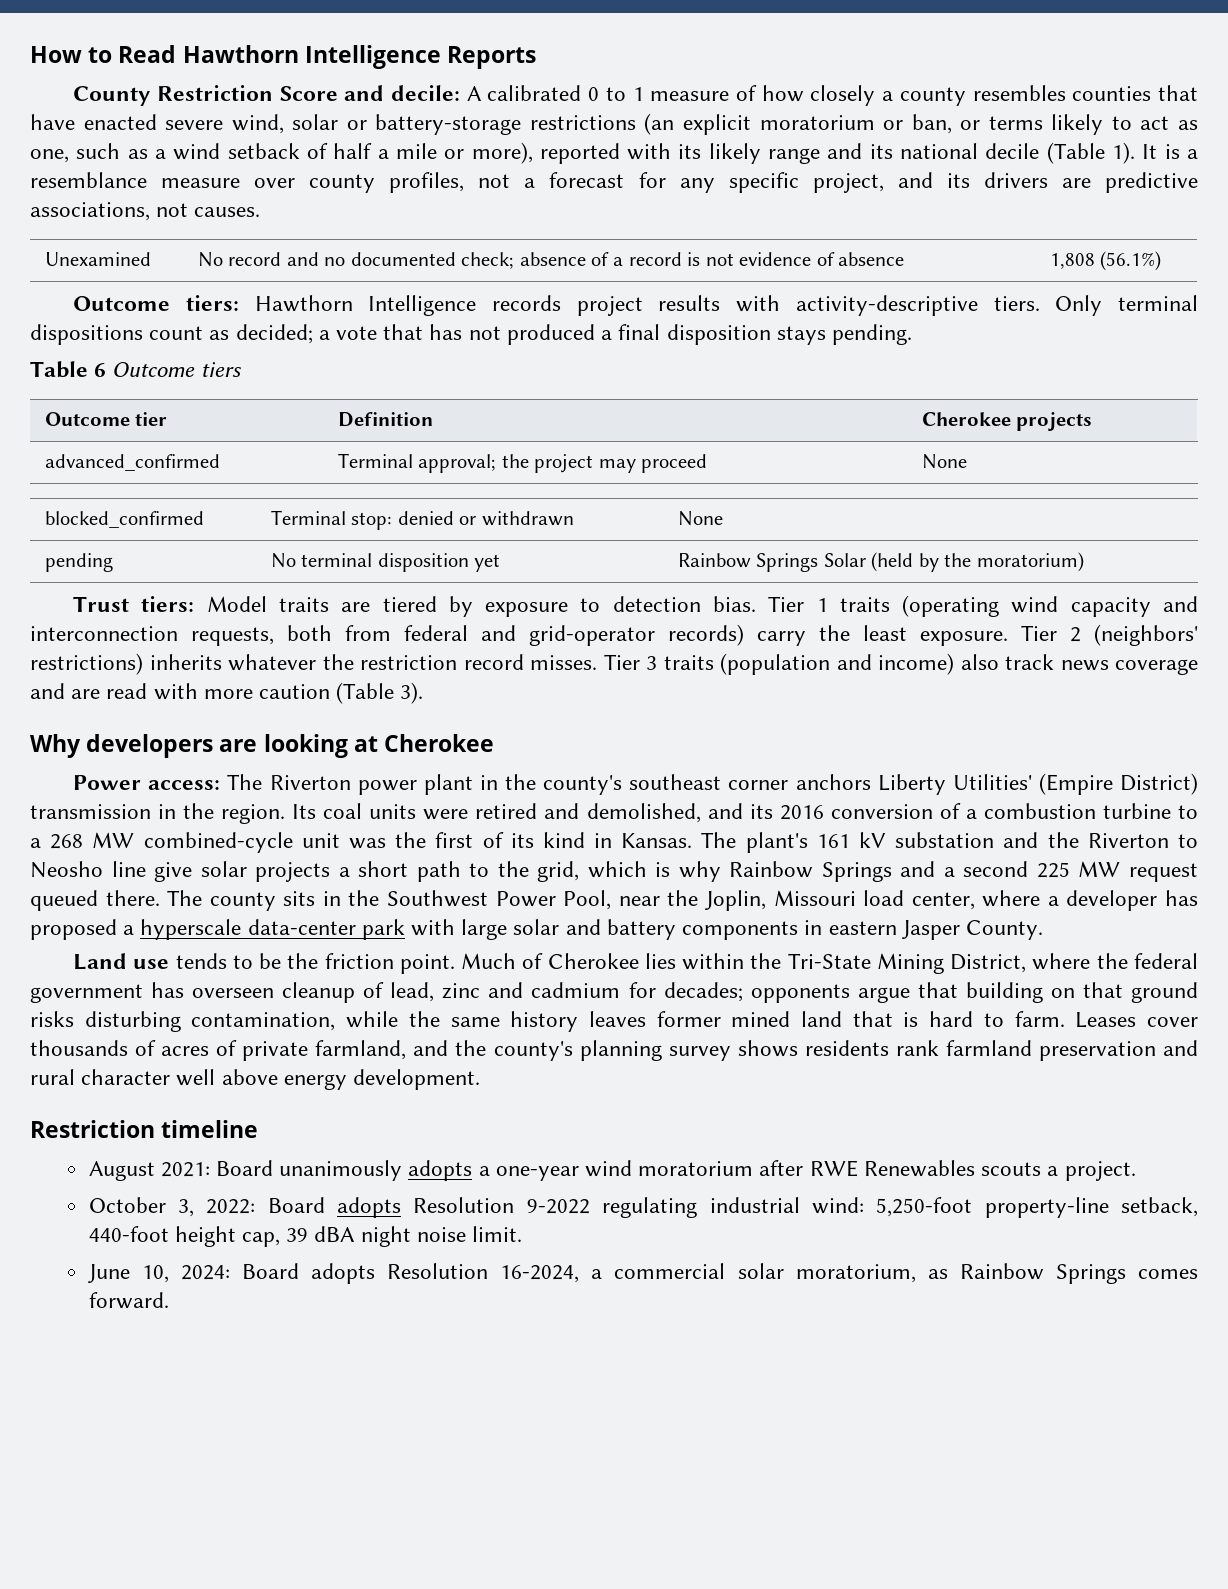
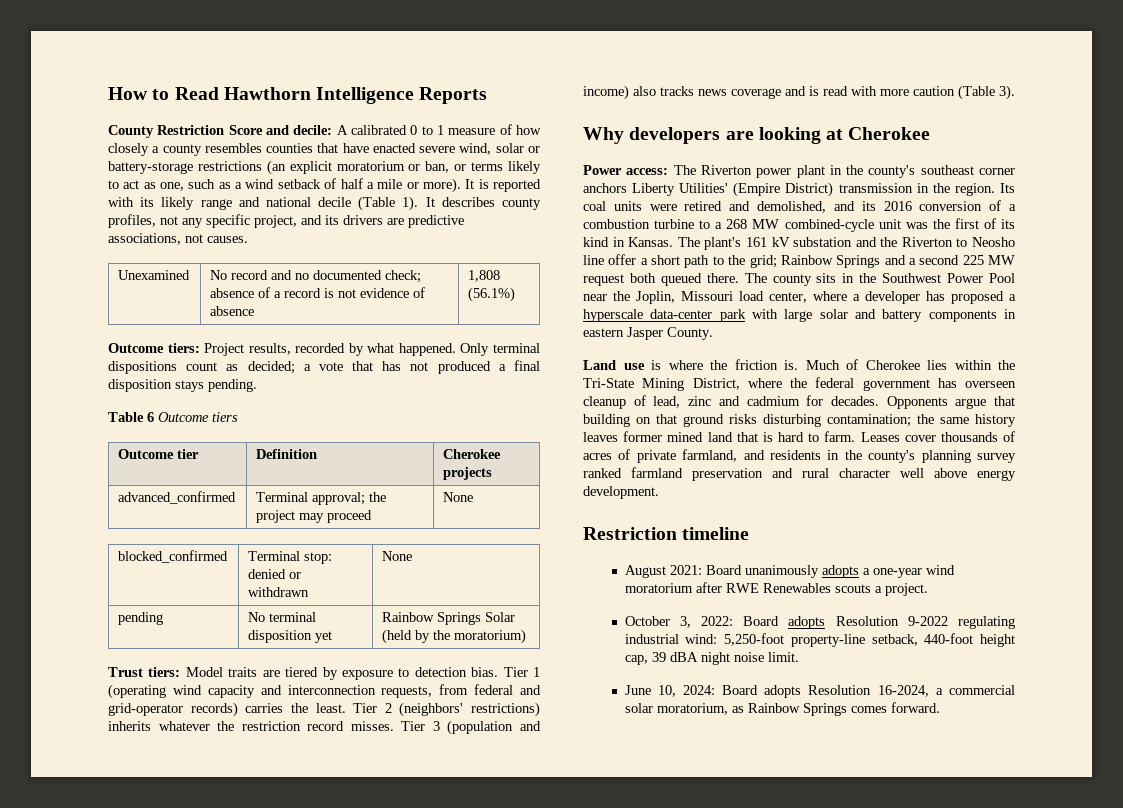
[471,142,533,164] more), -> [422,178,489,193] more). It is
[869,144,893,159] its -> (260, 202) none
[1164,144,1198,159] [30,172,666,193] is a resemblance measure over county profiles, not a forecast for -> [441,197,541,210] [108,214,178,228] describes county profiles, not
[254,295,1040,316] Hawthorn Intelligence records project results with activity-descriptive tiers. -> [204,343,456,356] Project results, recorded by what happened.
[839,597,890,612] traits -> (540, 672) none
[287,625,332,641] both -> (433, 692) none
[757,625,1008,646] carry the least exposure. -> [245,703,346,713] carries the least.
[663,655,714,670] traits -> (440, 726) none
[1005,654,1054,670] track -> [660,86,694,96] tracks
[71,689,101,699] are -> [809,86,819,96] is
[154,861,331,882] give solar projects -> [608,254,637,265] offer
[537,861,721,882] grid, which is why -> [749,255,777,268] grid;
(1198, 872) none -> [629,273,656,283] both
[563,890,612,910] Pool, -> [989,273,1016,283] Pool
[175,953,282,969] tends to be -> [651,360,703,370] is where
[399,954,455,974] point. -> [784,360,798,370] is.
[663,982,850,1003] decades; opponents -> [830,396,948,409] decades. Opponents
[191,1011,399,1031] contamination, while -> [827,414,911,427] contamination;
(449, 1048) none -> [770,450,840,460] residents in
[737,1040,939,1057] shows residents rank -> [583,468,622,478] ranked

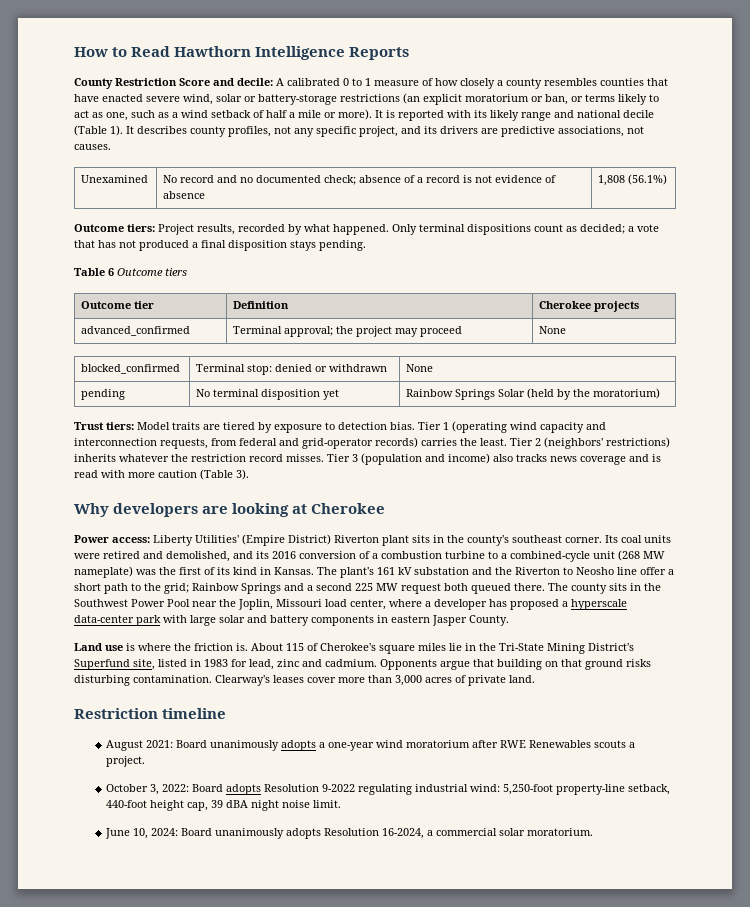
[673,165,1015,178] [583,182,995,197] The Riverton power plant in the county's southeast corner anchors Liberty Utilities' (Empire District) transmission in the region. -> [153,534,602,546] Liberty Utilities' (Empire District) Riverton plant sits in the county's southeast corner.
[726,219,901,232] 268 MW combined-cycle unit -> [510,550,665,562] [74,566,133,578] combined-cycle unit (268 MW nameplate)
[805,359,1015,370] [583,377,1016,391] [583,395,879,409] Much of Cherokee lies within the Tri-State Mining District, where the federal government has overseen cleanup of lead, zinc and cadmium for decades. -> [251,643,634,654] [74,659,377,670] About 115 of Cherokee's square miles lie in the Tri-State Mining District's Superfund site, listed in 1983 for lead, zinc and cadmium.
[827,414,1016,427] [583,431,1015,442] [583,449,1016,463] [583,467,1016,481] [583,486,659,499] contamination; the same history leaves former mined land that is hard to farm. Leases cover thousands of acres of private farmland, and residents in the county's planning survey ranked farmland preservation and rural character well above energy development. -> [133,675,535,686] contamination. Clearway's leases cover more than 3,000 acres of private land.
(759, 690) none -> [215,828,285,839] unanimously
[656,702,940,716] moratorium, as Rainbow Springs comes forward. -> [527,828,594,836] moratorium.

